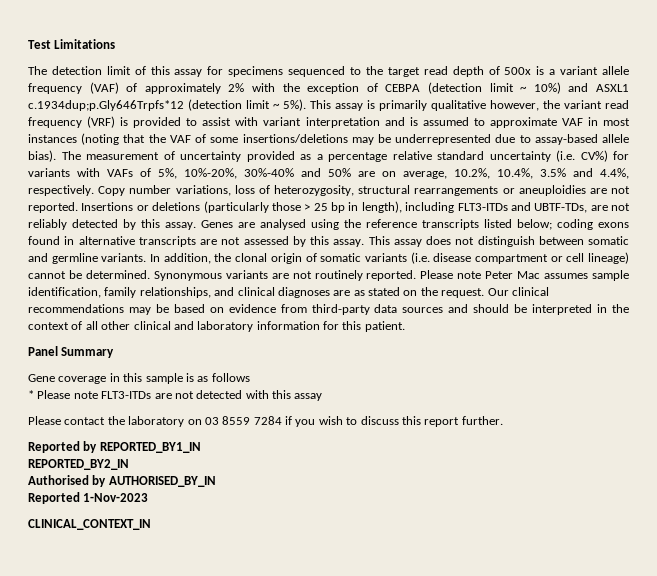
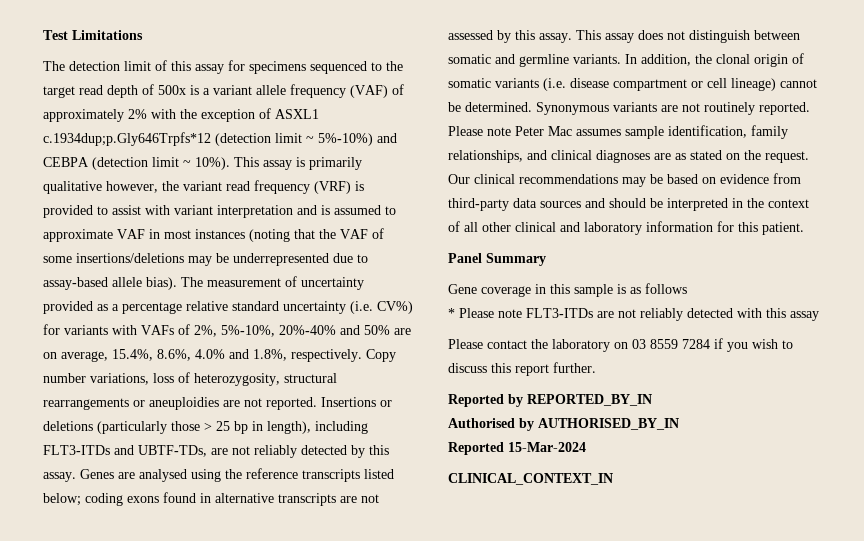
[385,82,589,94] CEBPA (detection limit ~ 10%) and -> (271, 113) none
[283,99,306,111] 5%). -> [318,133,397,146] [43,157,230,170] 5%-10%) and CEBPA (detection limit ~ 10%).
[158,168,294,179] 5%, 10%-20%, 30%-40% -> [194,325,336,337] 2%, 5%-10%, 20%-40%
[454,168,629,179] 10.2%, 10.4%, 3.5% and 4.4%, -> [112,349,287,361] 15.4%, 8.6%, 4.0% and 1.8%,
(194, 395) none -> [640,308,683,321] reliably
[99,442,201,453] [28,459,129,470] REPORTED_BY1_IN // REPORTED_BY2_IN -> [527,394,652,406] REPORTED_BY_IN
[83,493,149,502] 1-Nov-2023 -> [508,442,586,452] 15-Mar-2024

